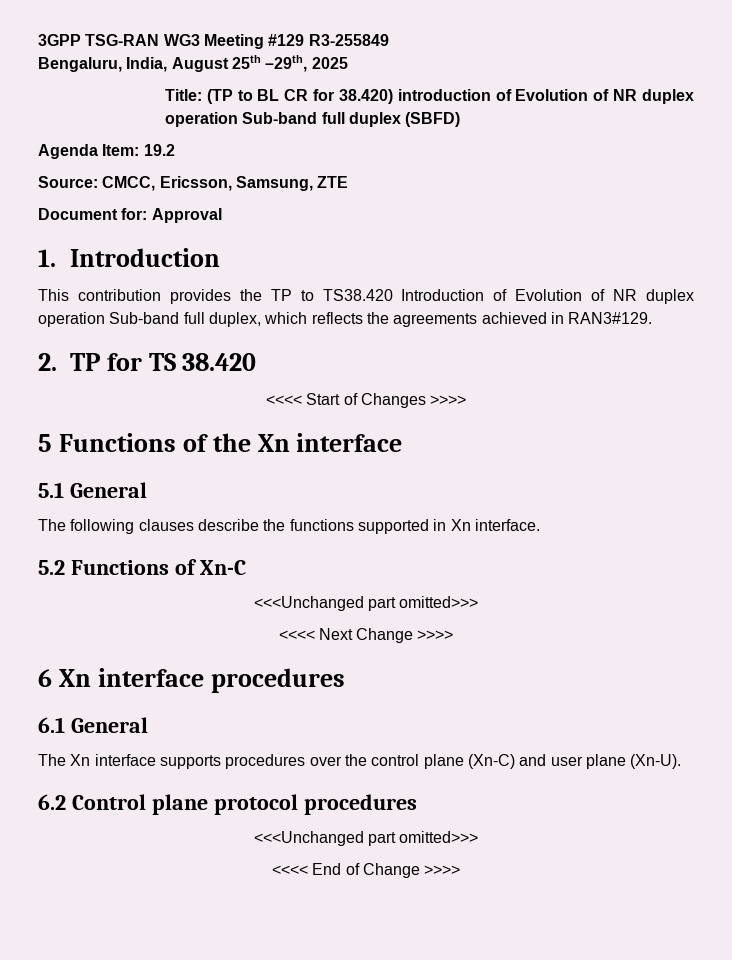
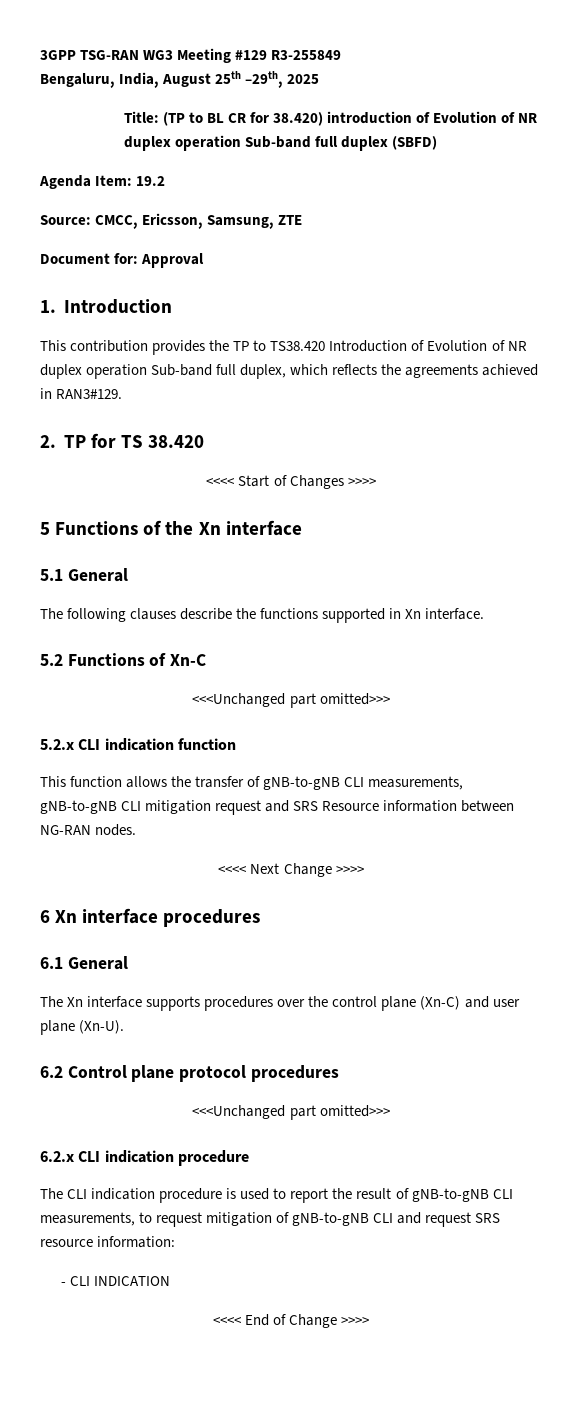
(479, 602) none -> [40,738,236,751] [40,776,464,790] [40,800,515,815] [40,824,137,836] // 5.2.x CLI indication function // This function allows the transfer of gNB-to-gNB CLI measurements, gNB-to-gNB CLI mitigation request and SRS Resource information between NG-RAN nodes.
(479, 837) none -> [40,1150,249,1166] [40,1188,513,1203] [40,1212,501,1227] [40,1236,176,1248] [60,1276,171,1286] // 6.2.x CLI indication procedure // The CLI indication procedure is used to report the result of gNB-to-gNB CLI measurements, to request mitigation of gNB-to-gNB CLI and request SRS resource information: // - CLI INDICATION

